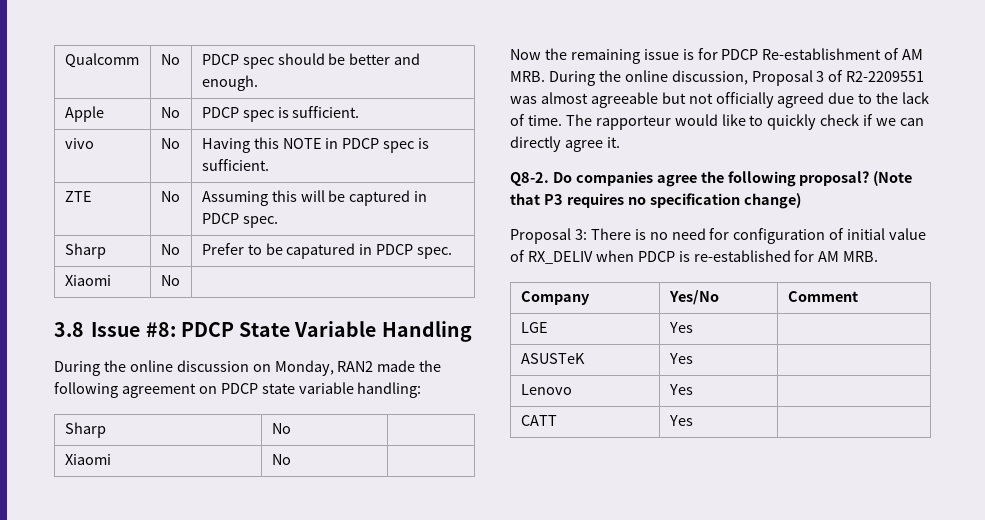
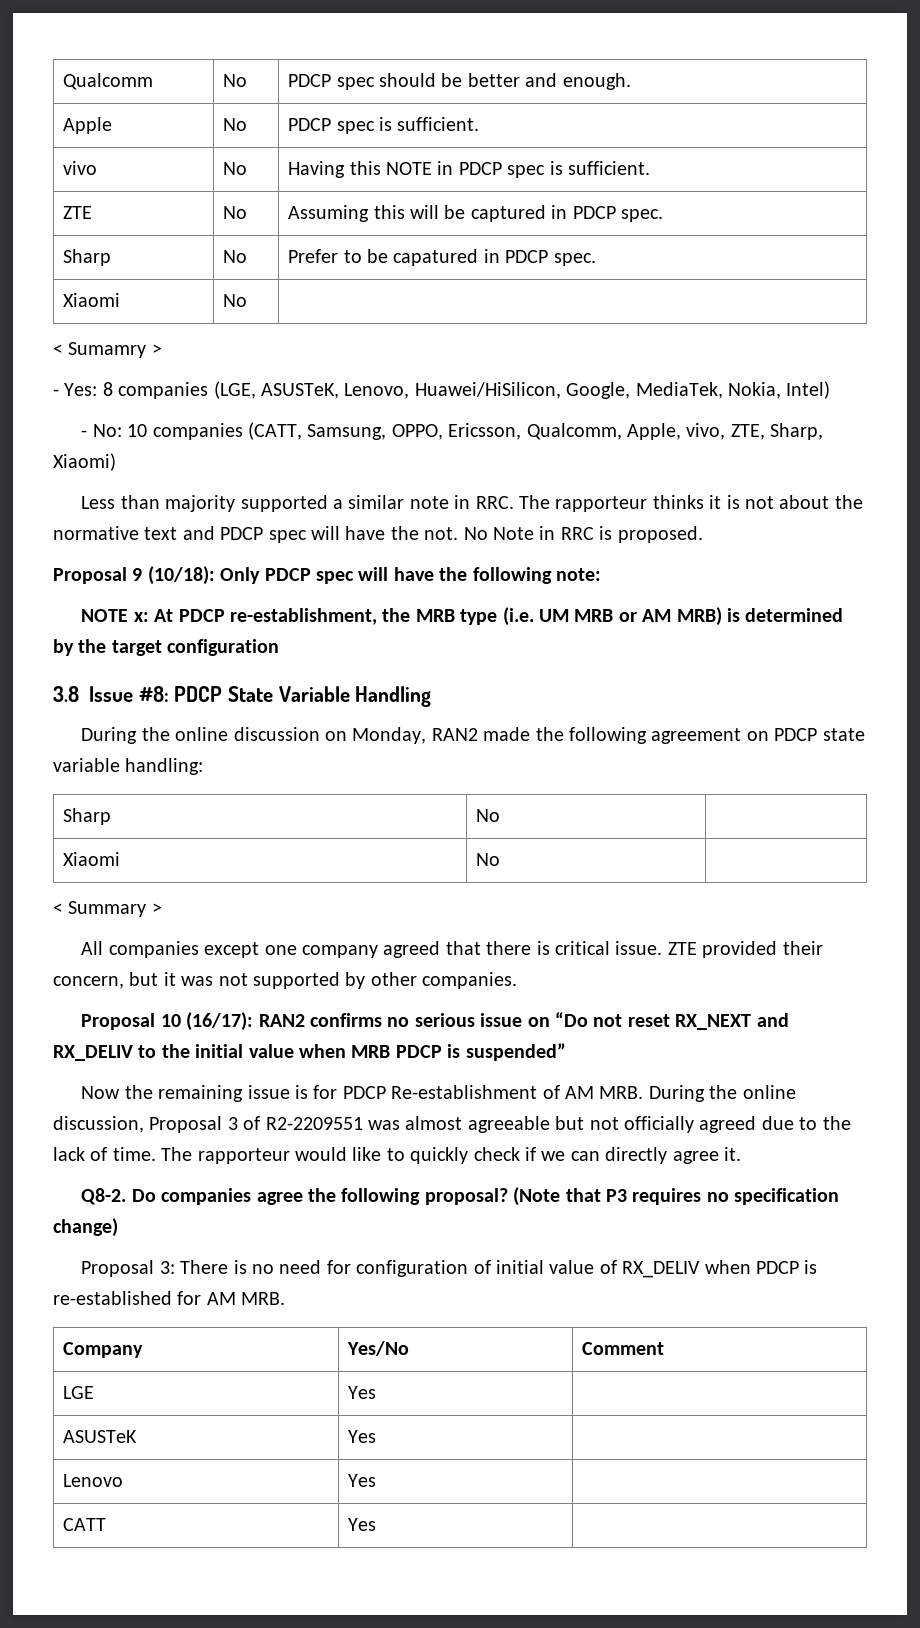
(180, 280) none -> [53,342,162,358] [53,381,831,399] [81,422,824,440] [53,453,116,471] [81,495,863,512] [53,526,703,543] [53,566,601,585] [81,607,844,626] [53,639,280,656] // < Sumamry > // - Yes: 8 companies (LGE, ASUSTeK, Lenovo, Huawei/HiSilicon, Google, MediaTek, Nokia, Intel) // - No: 10 companies (CATT, Samsung, OPPO, Ericsson, Qualcomm, Apple, vivo, ZTE, Sharp, Xiaomi) // Less than majority supported a similar note in RRC. The rapporteur thinks it is not about the normative text and PDCP spec will have the not. No Note in RRC is proposed. // Proposal 9 (10/18): Only PDCP spec will have the following note: // NOTE x: At PDCP re-establishment, the MRB type (i.e. UM MRB or AM MRB) is determined by the target configuration
(291, 459) none -> [53,901,162,917] [81,941,823,958] [53,972,518,989] [81,1012,789,1031] [53,1043,566,1061] // < Summary > // All companies except one company agreed that there is critical issue. ZTE provided their concern, but it was not supported by other companies. // Proposal 10 (16/17): RAN2 confirms no serious issue on “Do not reset RX_NEXT and RX_DELIV to the initial value when MRB PDCP is suspended”

